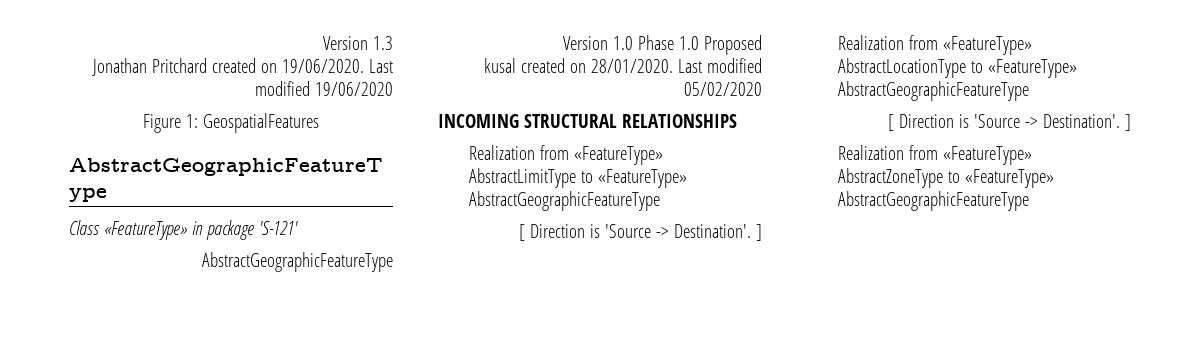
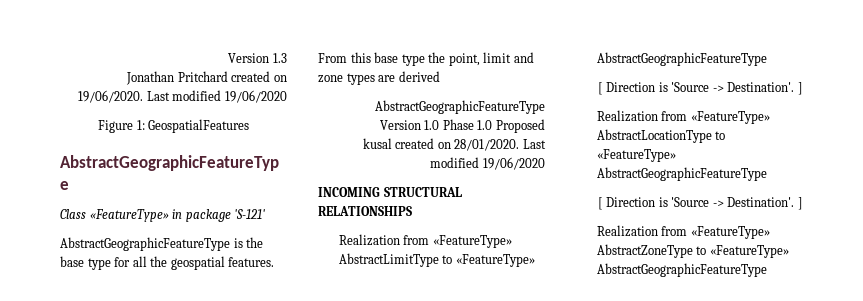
(298, 228) none -> [60,237,264,251] [60,256,275,270] [318,52,534,66] [318,71,440,85] // AbstractGeographicFeatureType is the base type for all the geospatial features. From this base type the point, limit and zone types are derived
[684,82,762,96] 05/02/2020 -> [483,157,545,170] 19/06/2020

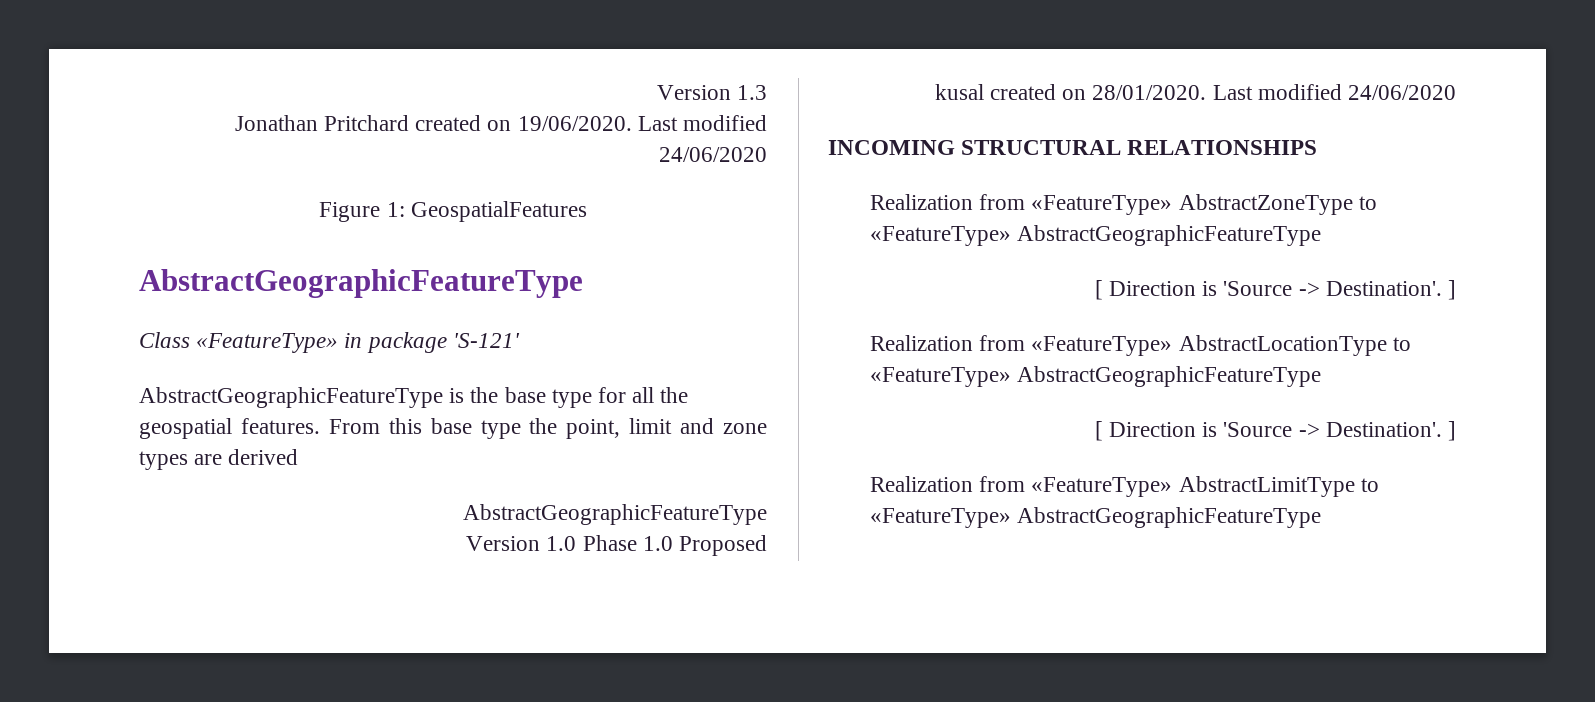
[225,90,287,103] 19/06/2020 -> [659,147,767,162] 24/06/2020
[483,157,545,170] 19/06/2020 -> [1348,85,1456,100] 24/06/2020
[338,253,439,267] AbstractLimitType -> [1178,194,1353,215] AbstractZoneType
[596,244,693,258] AbstractZoneType -> [1178,476,1355,497] AbstractLimitType

